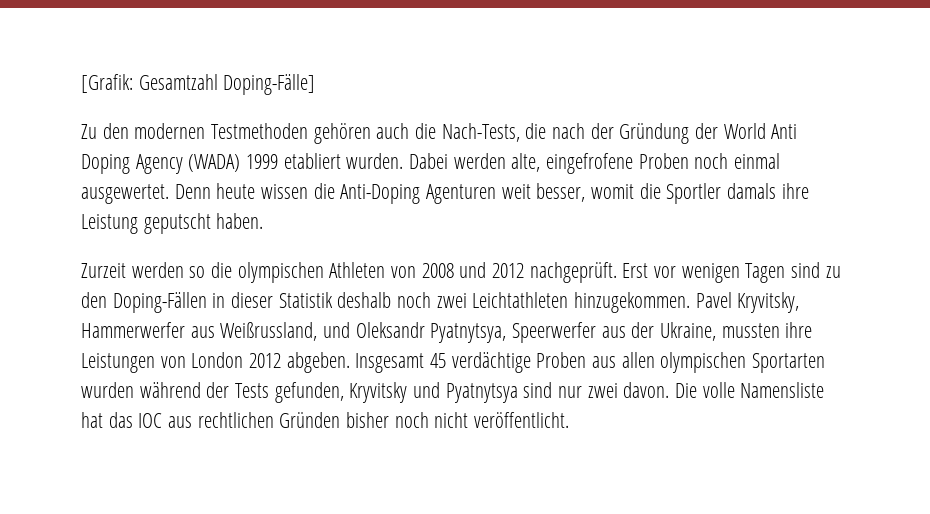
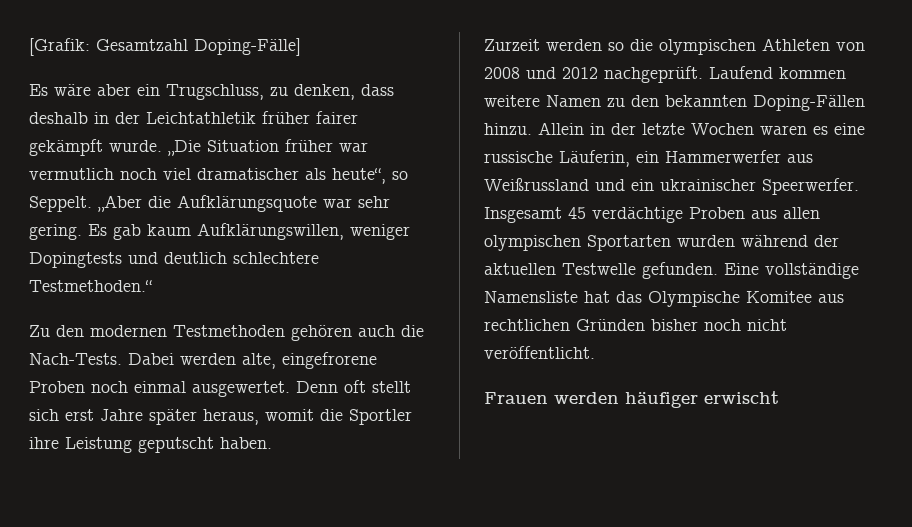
(316, 84) none -> [29,84,394,100] [29,111,358,124] [29,139,368,156] [29,168,408,184] [29,195,390,212] [29,223,410,240] [29,252,319,268] [29,280,152,292] // Es wäre aber ein Trugschluss, zu denken, dass deshalb in der Leichtathletik früher fairer gekämpft wurde. „Die Situation früher war vermutlich noch viel dramatischer als heute“, so Seppelt. „Aber die Aufklärungsquote war sehr gering. Es gab kaum Aufklärungswillen, weniger Dopingtests und deutlich schlechtere Testmethoden.“
[441,123,798,144] [81,153,404,174] Nach-Tests, die nach der Gründung der World Anti Doping Agency (WADA) 1999 etabliert wurden. -> [29,353,122,365] Nach-Tests.
[546,153,634,174] eingefrofene -> [282,352,377,369] eingefrorene
[216,183,586,204] heute wissen die Anti-Doping Agenturen weit besser, -> [344,380,411,393] [29,409,259,425] oft stellt sich erst Jahre später heraus,
[727,183,777,199] damals -> (412, 417) none
[622,262,841,283] [81,292,800,313] [81,322,813,343] [81,352,350,373] Erst vor wenigen Tagen sind zu den Doping-Fällen in dieser Statistik deshalb noch zwei Leichtathleten hinzugekommen. Pavel Kryvitsky, Hammerwerfer aus Weißrussland, und Oleksandr Pyatnytsya, Speerwerfer aus der Ukraine, mussten ihre Leistungen von London 2012 abgeben. -> [709,66,846,79] [484,95,865,111] [484,122,865,135] [484,150,813,167] [484,178,859,195] Laufend kommen weitere Namen zu den bekannten Doping-Fällen hinzu. Allein in der letzte Wochen waren es eine russische Läuferin, ein Hammerwerfer aus Weißrussland und ein ukrainischer Speerwerfer.
[235,382,735,403] Tests gefunden, Kryvitsky und Pyatnytsya sind nur zwei davon. Die volle -> [484,262,859,279] aktuellen Testwelle gefunden. Eine vollständige
[138,413,163,428] IOC -> [648,291,812,307] Olympische Komitee
(570, 420) none -> [484,391,779,408] // Frauen werden häufiger erwischt

